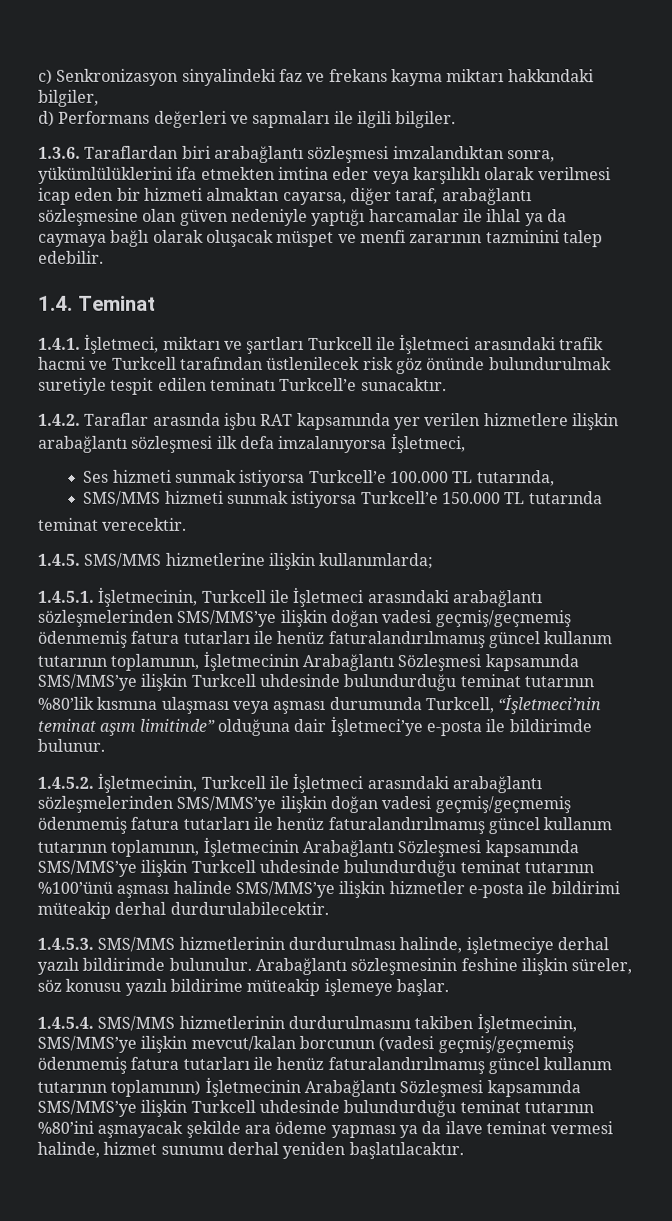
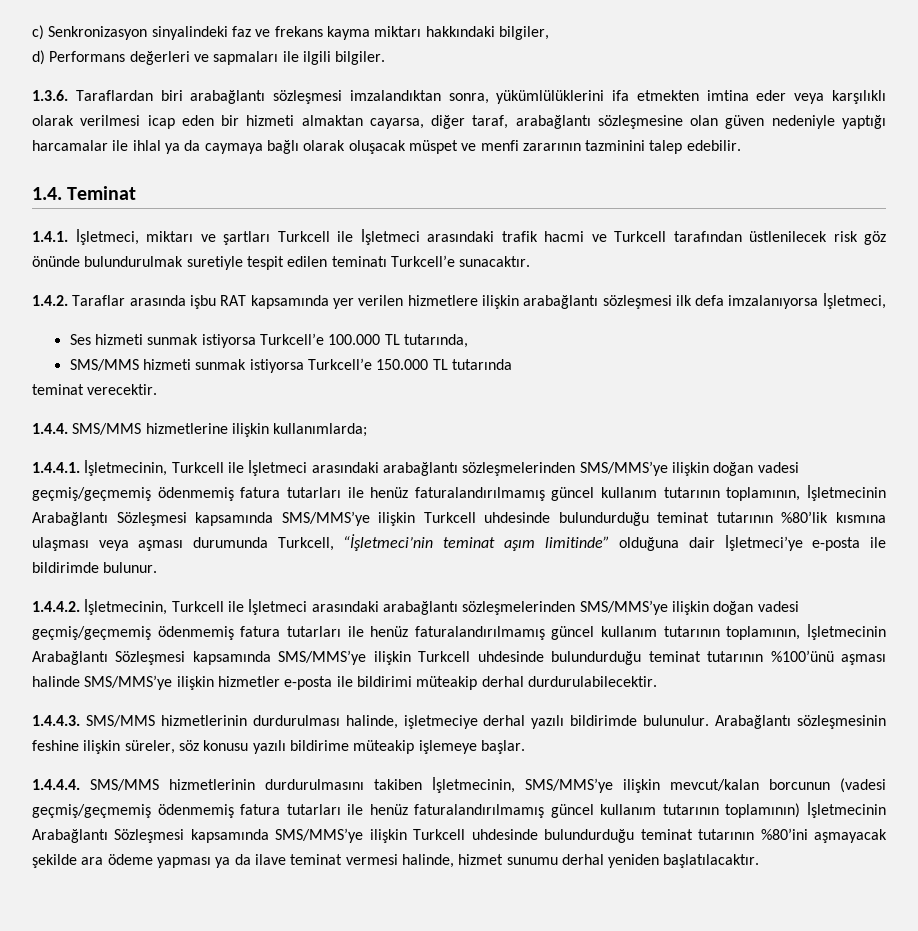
[38,553,81,566] 1.4.5. -> [32,423,68,434] 1.4.4.
[38,590,95,603] 1.4.5.1. -> [32,462,80,473] 1.4.4.1.
[37,776,94,789] 1.4.5.2. -> [32,601,80,612] 1.4.4.2.
[37,937,94,950] 1.4.5.3. -> [32,715,80,726] 1.4.4.3.
[37,1016,94,1029] 1.4.5.4. -> [32,779,80,790] 1.4.4.4.

